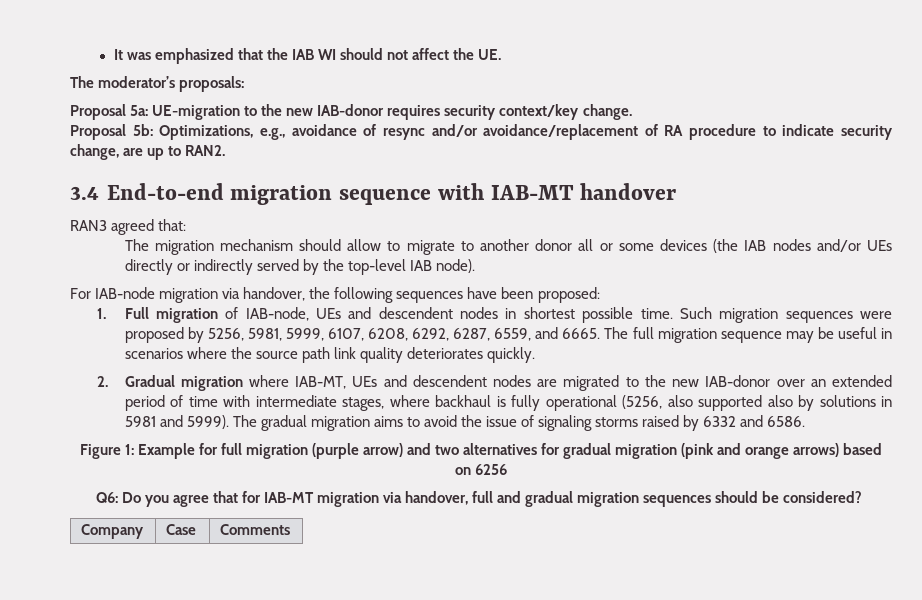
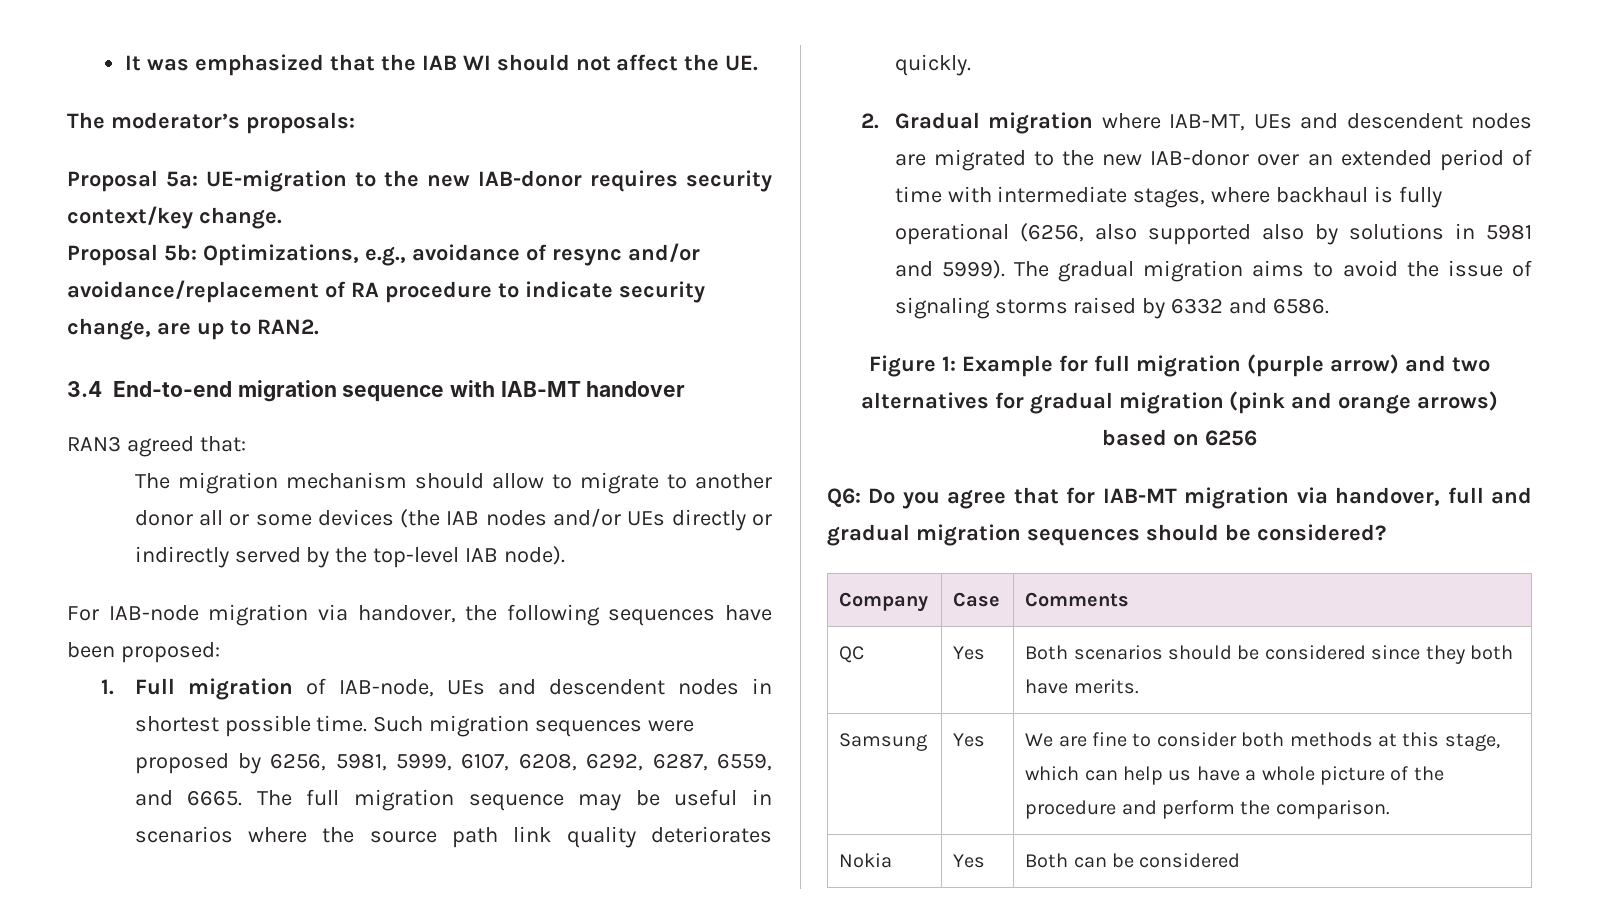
[207,328,244,341] 5256, -> [270,753,327,771] 6256,
[622,395,663,409] (5256, -> [1019,223,1084,242] (6256,
(291, 529) none -> [839,646,865,663] [953,646,986,660] [1025,645,1513,664] [1025,679,1139,694] [839,733,928,751] [953,733,986,747] [1025,732,1500,751] [1025,766,1444,785] [1025,800,1390,819] [839,853,893,868] [953,854,986,868] [1025,853,1241,868] // QC | Yes | Both scenarios should be considered since they both have merits. // Samsung | Yes | We are fine to consider both methods at this stage, which can help us have a whole picture of the procedure and perform the comparison. // Nokia | Yes | Both can be considered

